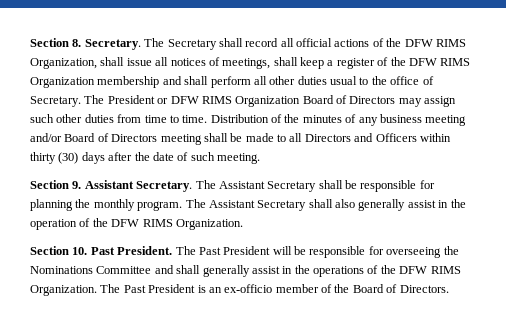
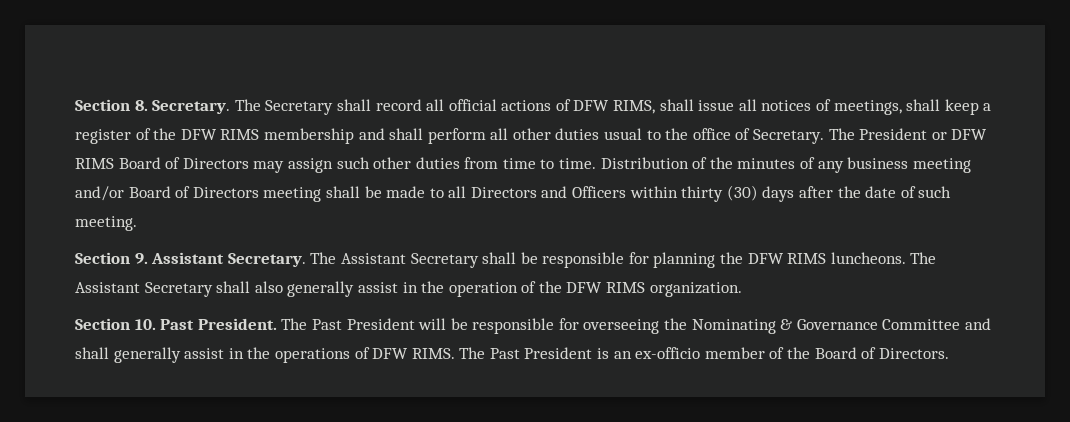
[386,38,466,47] [30,58,97,69] the DFW RIMS Organization, -> [573,100,656,114] DFW RIMS,
[30,77,95,88] Organization -> (260, 134) none
[235,96,301,107] Organization -> (114, 163) none
[93,199,183,211] monthly program. -> [747,252,906,264] DFW RIMS luncheons.
[175,219,243,230] Organization. -> [649,282,742,297] organization.
[30,266,93,274] Nominations -> [691,319,878,334] Nominating & Governance
[380,265,461,274] [30,285,97,296] the DFW RIMS Organization. -> [372,348,455,359] DFW RIMS.

